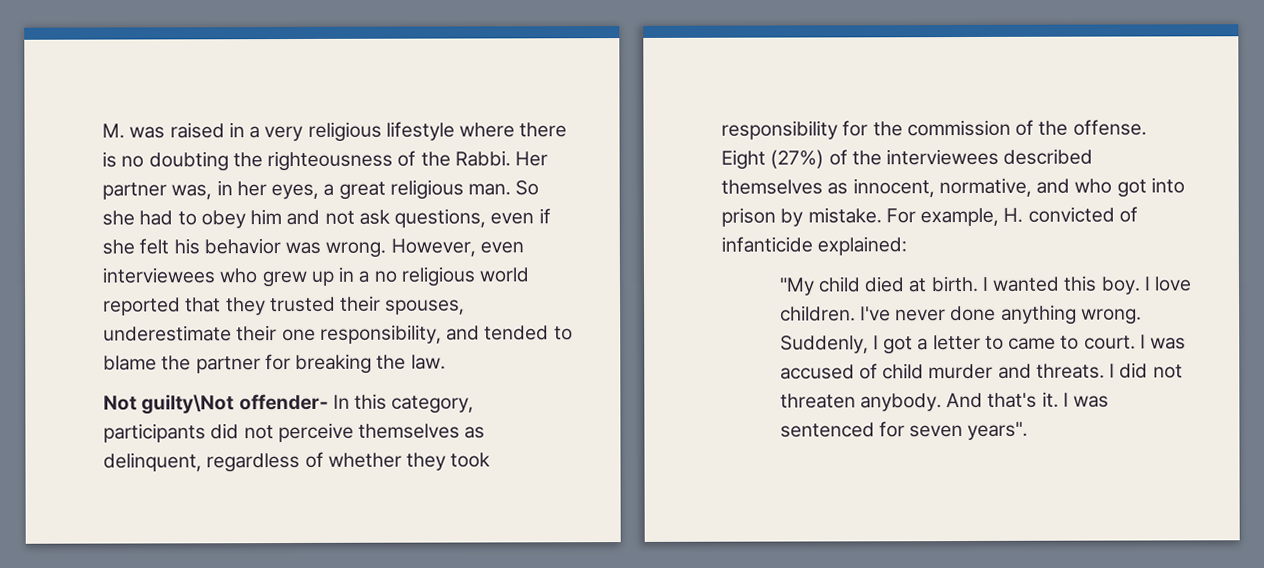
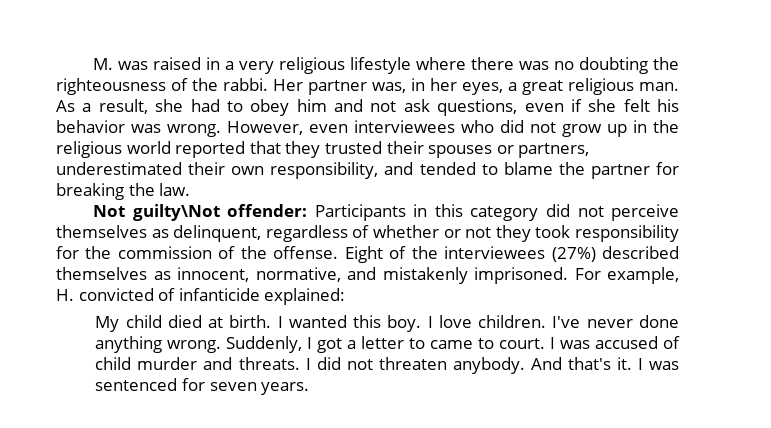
[102,151,117,168] is -> [519,61,550,70] was
[454,150,511,167] Rabbi. -> [223,78,268,91] rabbi.
[515,180,540,196] So -> [56,99,148,114] As a result,
[261,266,397,288] grew up in a no -> [500,120,679,137] did not grow up in the
[385,299,466,315] [103,325,316,342] spouses, underestimate their one -> [428,143,590,158] [56,162,265,175] spouses or partners, underestimated their own
[238,393,475,414] [103,423,206,443] offender- In this category, participants -> [227,204,539,221] offender: Participants in this category
(402, 460) none -> [443,227,492,238] or not
[770,149,825,169] (27%) -> (383, 254) none
(1000, 157) none -> [551,247,596,262] (27%)
[1074,177,1185,198] [721,207,882,227] who got into prison by mistake. -> [382,267,568,284] mistakenly imprisoned.
[778,277,815,296] "My -> [95,316,120,332] My
[967,421,1029,441] years". -> [261,382,310,395] years.

